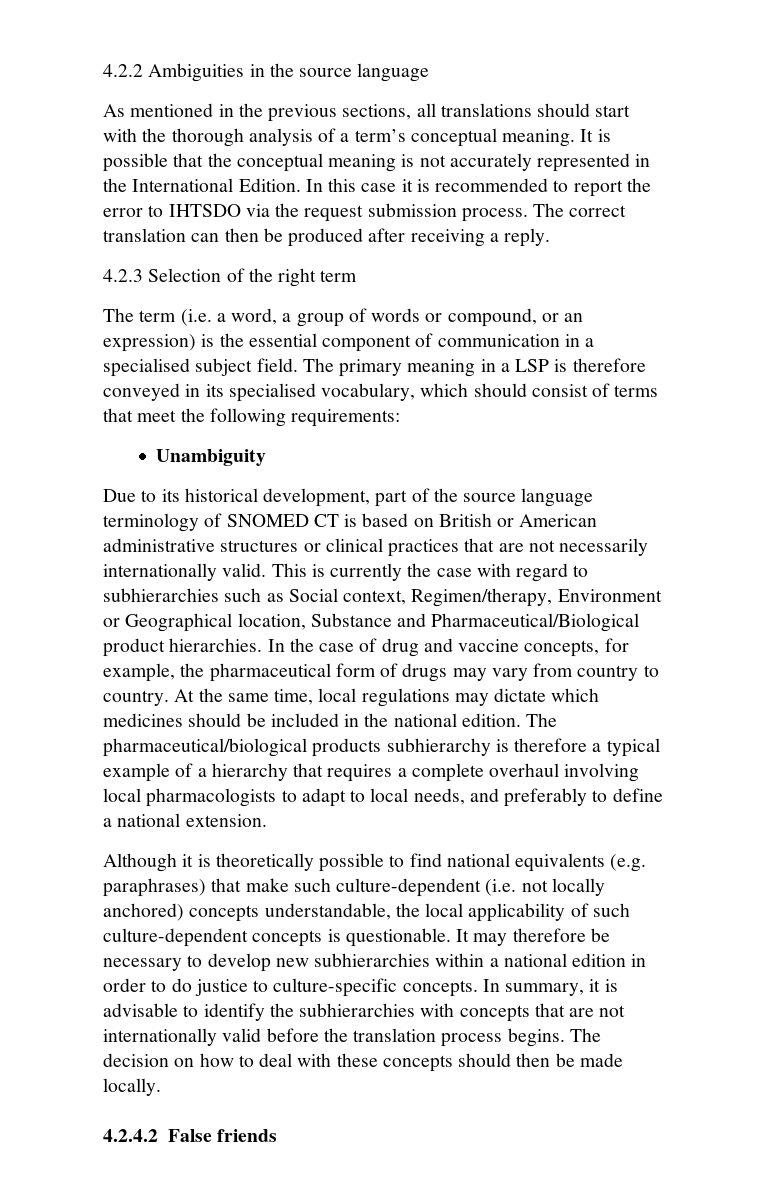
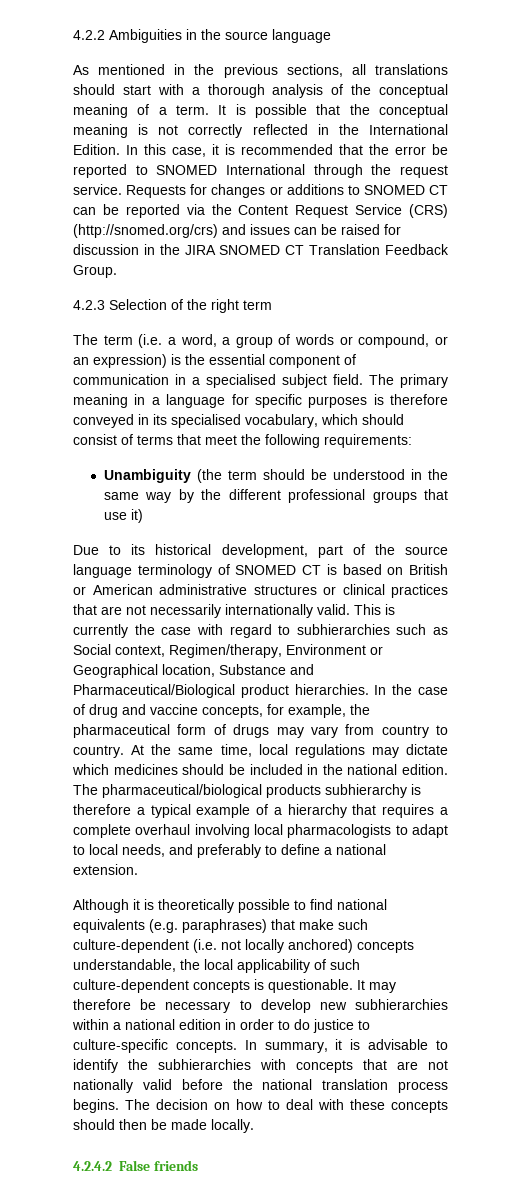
[142,128,167,142] the -> [191,87,200,95] a
[340,128,576,147] a term’s conceptual meaning. -> [351,84,448,98] [73,104,209,118] the conceptual meaning of a term.
[449,153,631,172] accurately represented -> [188,124,308,138] correctly reflected
[361,183,397,192] case -> [172,147,206,157] case,
[553,178,651,197] [103,203,627,222] [103,228,551,247] to report the error to IHTSDO via the request submission process. The correct translation can then be produced after receiving a reply. -> [339,144,448,155] [73,164,448,178] [73,184,448,198] [73,204,448,218] [73,224,401,238] [73,244,449,255] [73,265,117,278] that the error be reported to SNOMED International through the request service. Requests for changes or additions to SNOMED CT can be reported via the Content Request Service (CRS) (http://snomed.org/crs) and issues can be raised for discussion in the JIRA SNOMED CT Translation Feedback Group.
[515,359,550,372] LSP -> [166,394,368,408] language for specific purposes
(267, 457) none -> [196,469,449,483] [103,489,448,503] [103,509,143,523] (the term should be understood in the same way by the different professional groups that use it)
[103,1028,217,1046] internationally -> [73,1079,133,1093] nationally
(348, 1035) none -> [262,1079,313,1090] national

